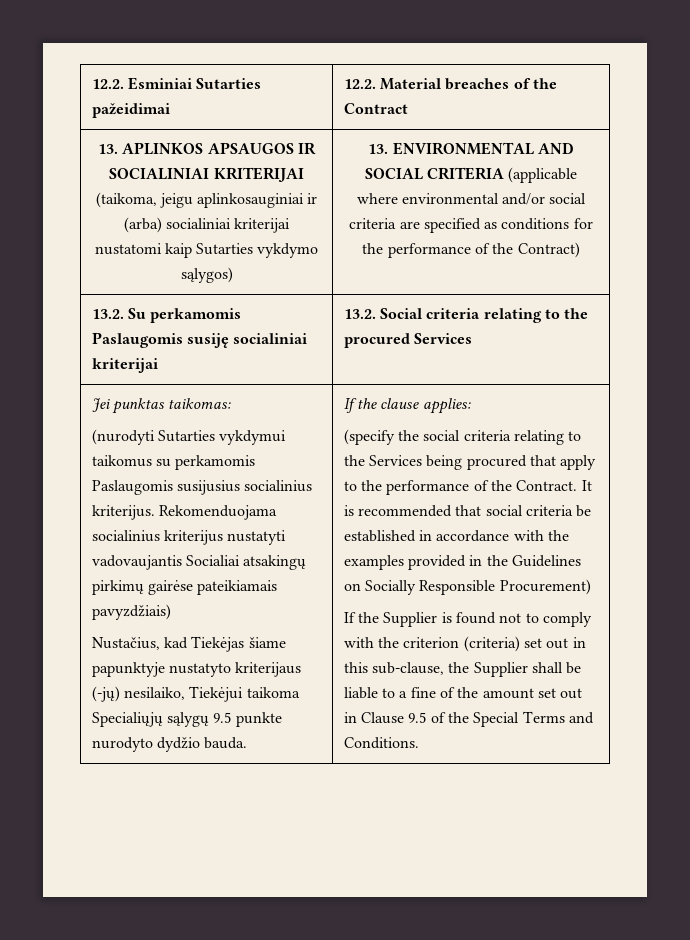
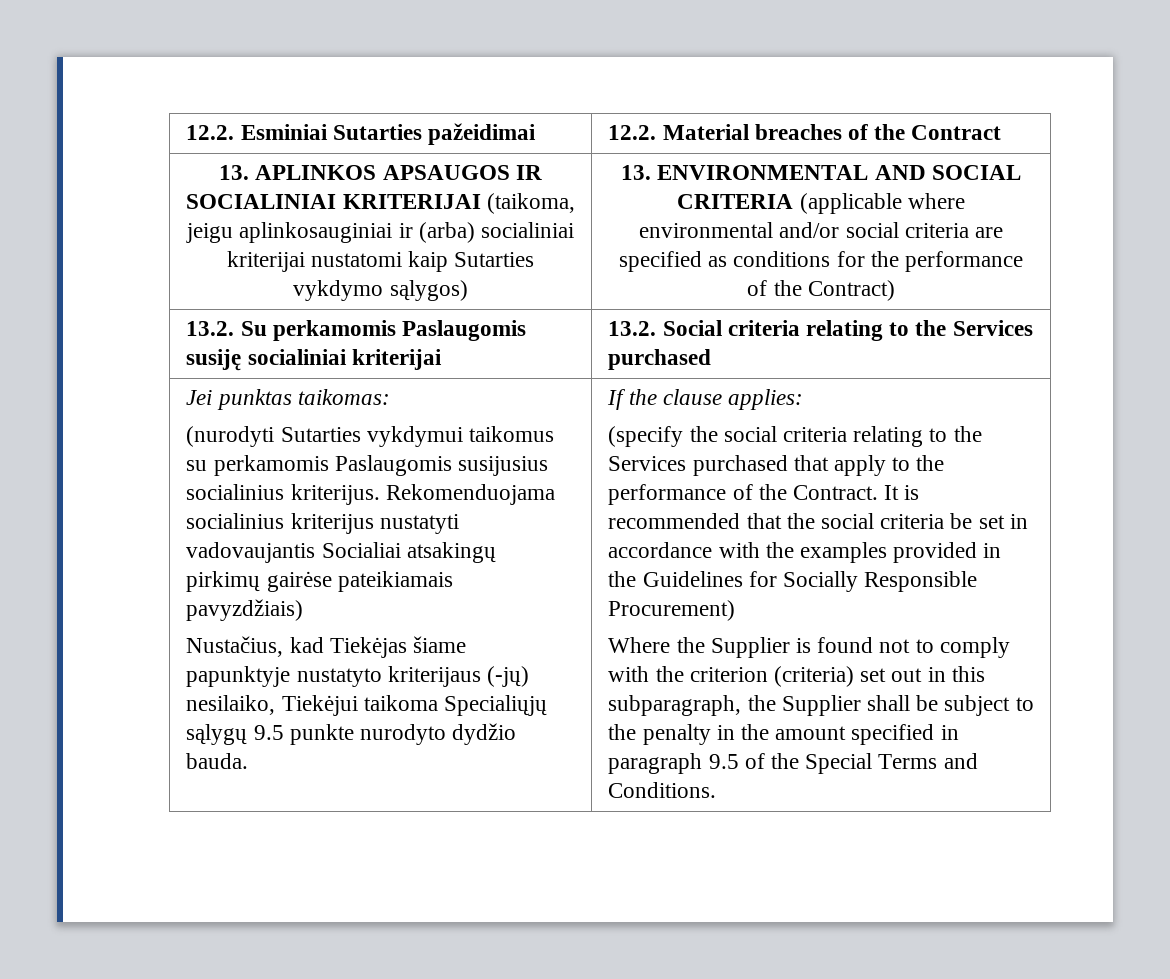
[343,333,472,348] procured Services -> [952,320,1033,336] [608,349,712,370] Services purchased
[426,455,527,470] being procured -> [692,455,788,476] purchased
(482, 510) none -> [786,513,815,529] the
[343,530,416,542] established -> [978,515,1005,529] set
[343,583,361,591] on -> [748,571,777,587] for
[343,612,356,623] If -> [608,637,671,653] Where
[371,662,444,675] sub-clause, -> [608,695,742,716] subparagraph,
[343,687,583,699] [343,712,404,724] liable to a fine of the amount set out in Clause -> [944,695,1034,716] [608,724,959,745] [608,753,703,774] subject to the penalty in the amount specified in paragraph

